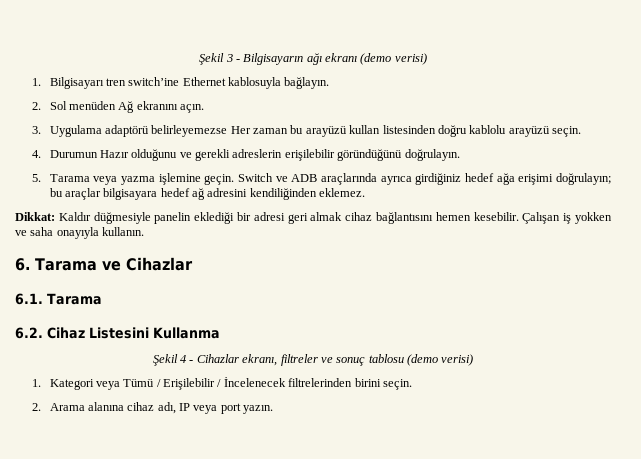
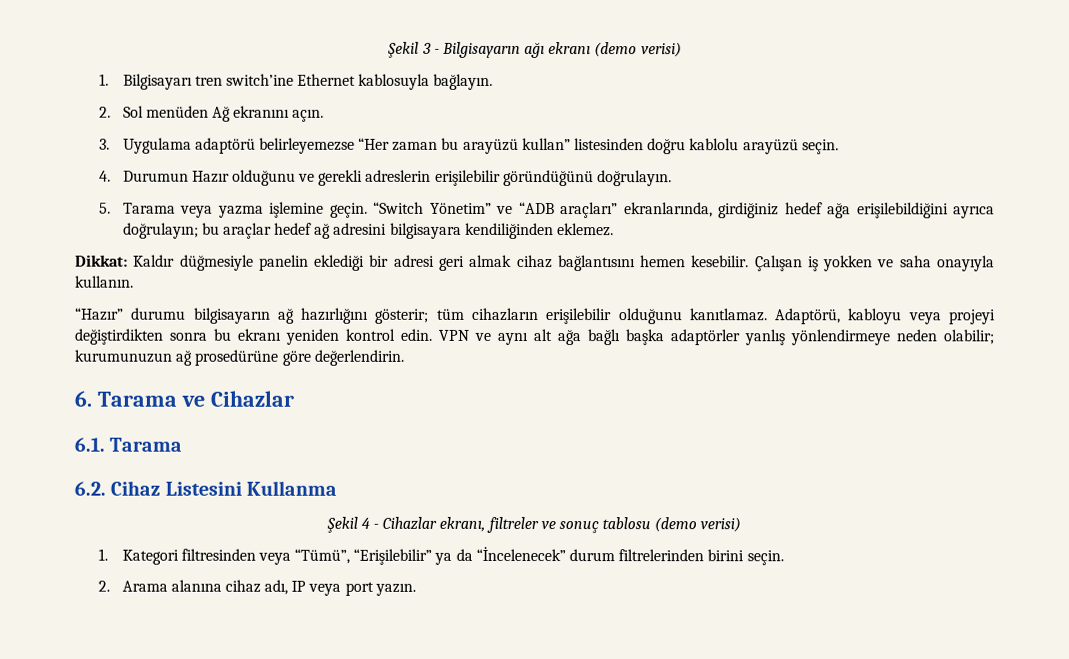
[230,126,251,134] Her -> [358,137,391,150] “Her
[349,125,381,134] kullan -> [521,137,571,151] kullan”
[237,173,412,185] Switch ve ADB araçlarında ayrıca -> [373,201,713,219] “Switch Yönetim” ve “ADB araçları” ekranlarında,
[518,174,554,185] erişimi -> [856,202,996,219] erişilebildiğini ayrıca
[103,188,158,200] bilgisayara -> (272, 230) none
(248, 192) none -> [389,222,462,239] bilgisayara
(145, 231) none -> [75,307,997,325] [74,328,995,346] [74,349,404,366] // “Hazır” durumu bilgisayarın ağ hazırlığını gösterir; tüm cihazların erişilebilir olduğunu kanıtlamaz. Adaptörü, kabloyu veya projeyi değiştirdikten sonra bu ekranı yeniden kontrol edin. VPN ve aynı alt ağa bağlı başka adaptörler yanlış yönlendirmeye neden olabilir; kurumunuzun ağ prosedürüne göre değerlendirin.
[95,377,286,390] veya Tümü / Erişilebilir / İncelenecek -> [180,546,616,565] filtresinden veya “Tümü”, “Erişilebilir” ya da “İncelenecek” durum

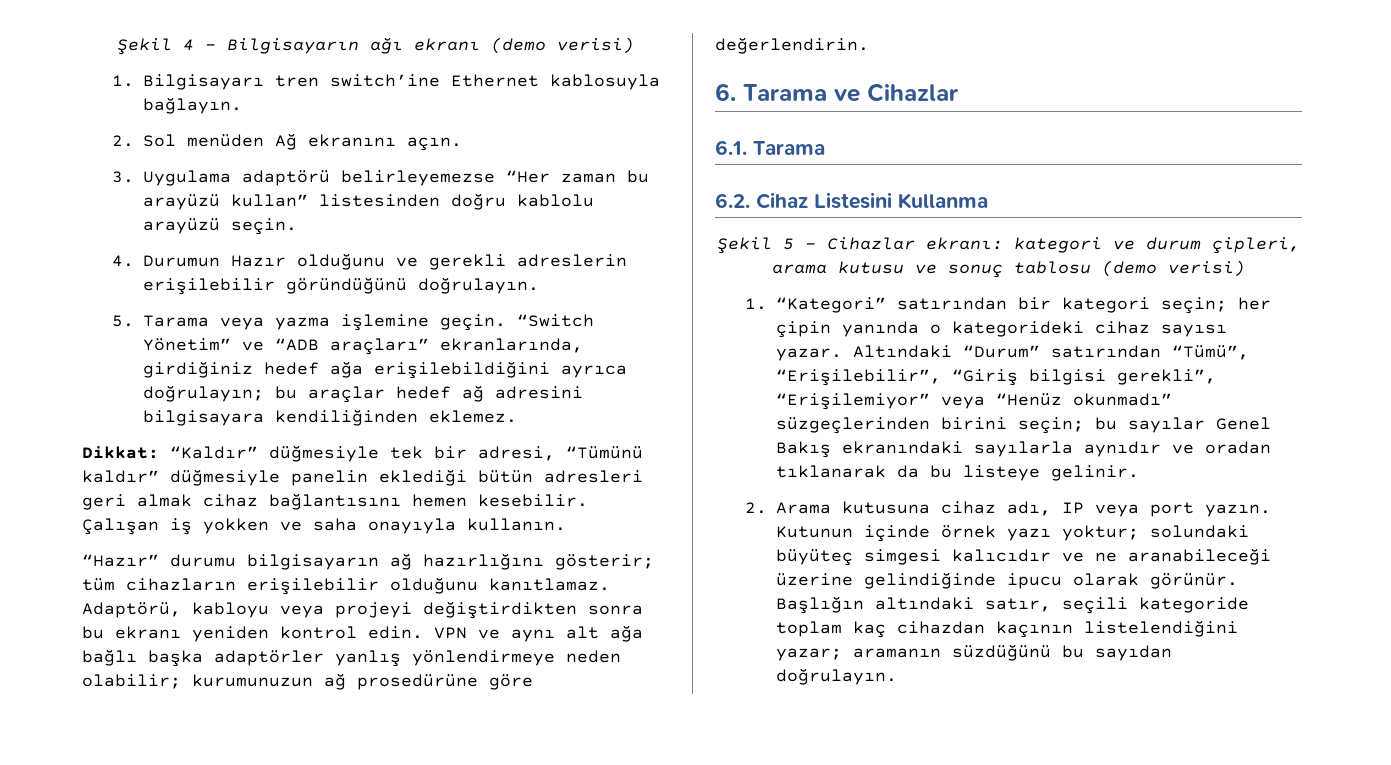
[387,41,432,58] Şekil 3 -> [117,38,194,55] Şekil 4
[133,254,176,267] Kaldır -> [170,445,643,462] [82,470,159,483] “Kaldır” düğmesiyle tek bir adresi, “Tümünü kaldır”
[369,254,435,267] bir adresi -> [478,470,643,483] bütün adresleri
[360,517,370,529] 4 -> [783,238,794,250] 5
[439,516,539,534] ekranı, filtreler -> [926,237,1300,254] [772,261,904,274] ekranı: kategori ve durum çipleri, arama kutusu
[121,546,784,566] Kategori filtresinden veya “Tümü”, “Erişilebilir” ya da “İncelenecek” durum filtrelerinden birini seçin. -> [776,297,1272,314] [776,321,1228,338] [776,345,1250,361] [776,369,1217,386] [776,393,1173,410] [776,417,1272,434] [776,441,1272,458] [776,465,1140,481] “Kategori” satırından bir kategori seçin; her çipin yanında o kategorideki cihaz sayısı yazar. Altındaki “Durum” satırından “Tümü”, “Erişilebilir”, “Giriş bilgisi gerekli”, “Erişilemiyor” veya “Henüz okunmadı” süzgeçlerinden birini seçin; bu sayılar Genel Bakış ekranındaki sayılarla aynıdır ve oradan tıklanarak da bu listeye gelinir.
[170,579,222,592] alanına -> [842,501,931,514] kutusuna
(416, 589) none -> [776,525,1250,542] [776,548,1272,566] [776,572,1239,589] [776,596,1250,614] [776,620,1239,638] [776,644,1173,661] [776,668,898,685] Kutunun içinde örnek yazı yoktur; solundaki büyüteç simgesi kalıcıdır ve ne aranabileceği üzerine gelindiğinde ipucu olarak görünür. Başlığın altındaki satır, seçili kategoride toplam kaç cihazdan kaçının listelendiğini yazar; aramanın süzdüğünü bu sayıdan doğrulayın.

